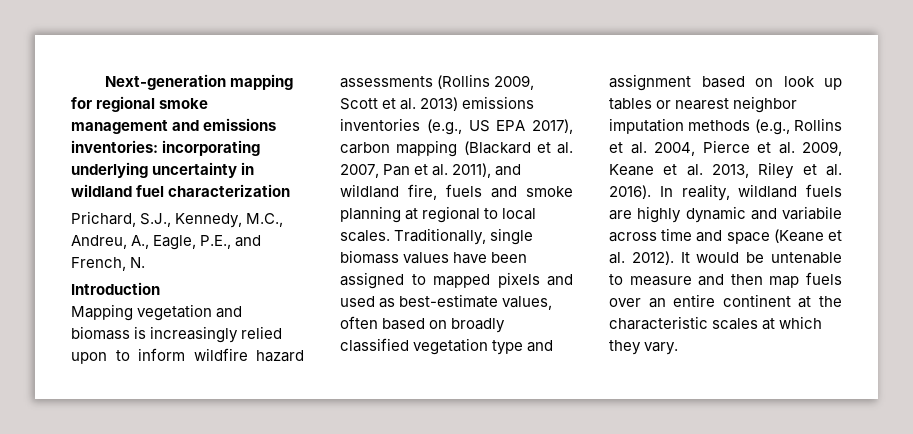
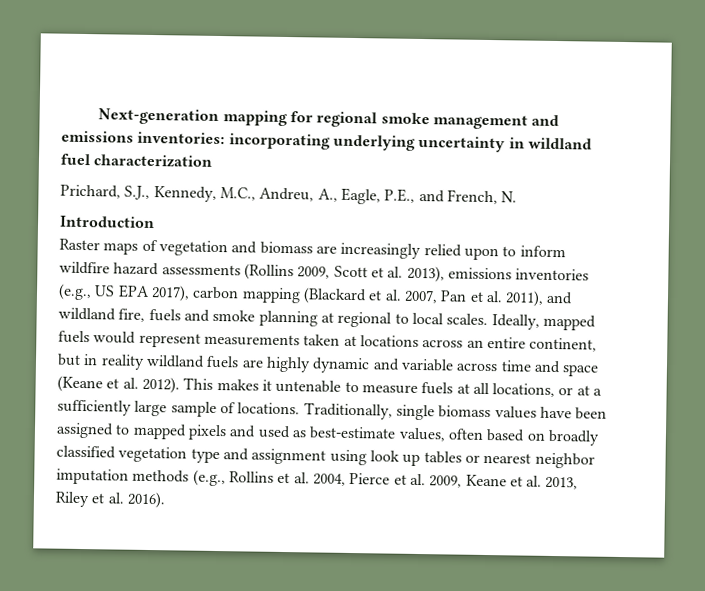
[71,304,133,321] Mapping -> [59,238,158,255] Raster maps of
[134,326,147,339] is -> [315,245,337,254] are
[420,97,459,111] 2013) -> [406,265,445,283] 2013),
(390, 236) none -> [491,314,596,331] [58,330,598,352] [57,353,600,377] [57,375,603,398] [57,399,301,417] Ideally, mapped fuels would represent measurements taken at locations across an entire continent, but in reality wildland fuels are highly dynamic and variable across time and space (Keane et al. 2012). This makes it untenable to measure fuels at all locations, or at a sufficiently large sample of locations.
[701,76,773,88] based on -> [329,449,367,466] using
[659,184,842,201] [609,206,842,223] [609,228,842,244] [609,251,842,265] [609,272,842,288] [609,294,842,308] [609,316,823,330] [609,340,679,355] In reality, wildland fuels are highly dynamic and variabile across time and space (Keane et al. 2012). It would be untenable to measure and then map fuels over an entire continent at the characteristic scales at which they vary. -> (166, 500) none

